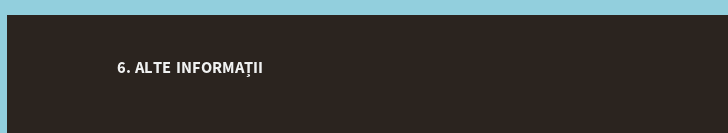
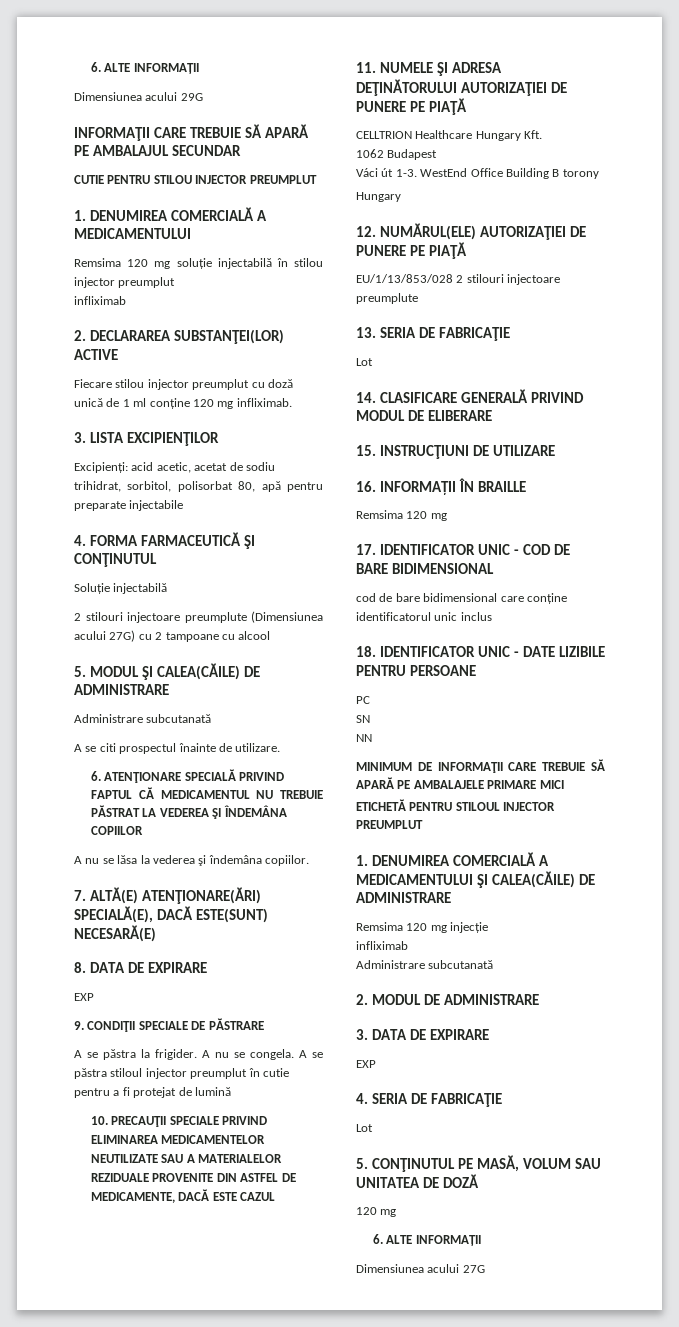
[116,62,263,77] 6. ALTE INFORMAȚII -> [91,62,199,74] [74,92,203,101] [74,124,309,141] [74,145,241,156] [74,175,317,184] [74,207,267,221] [74,228,191,239] [74,258,323,269] [74,277,176,288] [74,296,126,305] [74,329,284,344] [74,349,118,360] [74,379,293,390] [74,398,292,409] [74,432,219,446] [74,462,275,473] [74,481,323,492] [74,500,184,511] [74,532,255,549] [74,553,157,567] [74,583,168,594] [74,611,323,623] [74,630,271,642] [74,663,260,680] [74,684,169,695] [74,714,212,723] [74,743,281,754] [91,769,285,783] [91,787,323,799] [91,805,287,819] [91,826,144,835] [74,855,309,866] [74,887,261,904] [74,906,268,923] [74,925,156,942] [74,962,207,973] [74,993,94,1001] [74,1018,264,1032] [74,1049,323,1060] [74,1068,289,1079] [74,1087,231,1098] [91,1116,268,1127] [91,1135,266,1144] [91,1154,283,1163] [91,1173,296,1182] [91,1189,276,1203] [356,62,502,76] [356,79,567,96] [356,98,467,115] [356,130,543,141] [356,149,438,160] [356,168,599,179] [356,192,401,202] [356,223,586,240] [356,242,467,259] [356,274,561,285] [356,293,418,304] [356,327,510,341] [356,358,373,366] [356,389,584,403] [356,410,492,421] [356,445,555,459] [356,478,526,495] [356,510,447,521] [356,544,570,555] [356,563,494,574] [356,593,567,604] [356,612,492,621] [356,646,605,657] [356,665,476,676] [356,696,370,704] [356,715,370,723] [356,734,372,742] [356,759,605,773] [356,777,564,789] [356,799,556,811] [356,820,423,829] [356,852,549,866] [356,871,595,888] [356,892,451,903] [356,922,489,933] [356,941,408,950] [356,960,494,969] [356,994,539,1005] [356,1029,489,1040] [356,1060,376,1068] [356,1093,502,1107] [356,1124,373,1132] [356,1155,601,1172] [356,1174,479,1188] [356,1207,397,1217] [373,1234,481,1246] [356,1264,485,1273] 6. ALTE INFORMAȚII // Dimensiunea acului 29G // INFORMAŢII CARE TREBUIE SĂ APARĂ PE AMBALAJUL SECUNDAR // CUTIE PENTRU STILOU INJECTOR PREUMPLUT // 1. DENUMIREA COMERCIALĂ A MEDICAMENTULUI // Remsima 120 mg soluție injectabilă în stilou injector preumplut // infliximab // 2. DECLARAREA SUBSTANŢEI(LOR) ACTIVE // Fiecare stilou injector preumplut cu doză unică de 1 ml conține 120 mg infliximab. // 3. LISTA EXCIPIENŢILOR // Excipienți: acid acetic, acetat de sodiu trihidrat, sorbitol, polisorbat 80, apă pentru preparate injectabile // 4. FORMA FARMACEUTICĂ ŞI CONŢINUTUL // Soluție injectabilă // 2 stilouri injectoare preumplute (Dimensiunea acului 27G) cu 2 tampoane cu alcool // 5. MODUL ŞI CALEA(CĂILE) DE ADMINISTRARE // Administrare subcutanată // A se citi prospectul înainte de utilizare. // 6. ATENŢIONARE SPECIALĂ PRIVIND FAPTUL CĂ MEDICAMENTUL NU TREBUIE PĂSTRAT LA VEDEREA ŞI ÎNDEMÂNA COPIILOR // A nu se lăsa la vederea şi îndemâna copiilor. // 7. ALTĂ(E) ATENŢIONARE(ĂRI) SPECIALĂ(E), DACĂ ESTE(SUNT) NECESARĂ(E) // 8. DATA DE EXPIRARE // EXP // 9. CONDIŢII SPECIALE DE PĂSTRARE // A se păstra la frigider. A nu se congela. A se păstra stiloul injector preumplut în cutie pentru a fi protejat de lumină // 10. PRECAUŢII SPECIALE PRIVIND ELIMINAREA MEDICAMENTELOR NEUTILIZATE SAU A MATERIALELOR REZIDUALE PROVENITE DIN ASTFEL DE MEDICAMENTE, DACĂ ESTE CAZUL // 11. NUMELE ŞI ADRESA DEŢINĂTORULUI AUTORIZAŢIEI DE PUNERE PE PIAŢĂ // CELLTRION Healthcare Hungary Kft. // 1062 Budapest // Váci út 1-3. WestEnd Office Building B torony // Hungary // 12. NUMĂRUL(ELE) AUTORIZAŢIEI DE PUNERE PE PIAŢĂ // EU/1/13/853/028 2 stilouri injectoare preumplute // 13. SERIA DE FABRICAŢIE // Lot // 14. CLASIFICARE GENERALĂ PRIVIND MODUL DE ELIBERARE // 15. INSTRUCŢIUNI DE UTILIZARE // 16. INFORMAȚII ÎN BRAILLE // Remsima 120 mg // 17. IDENTIFICATOR UNIC - COD DE BARE BIDIMENSIONAL // cod de bare bidimensional care conține identificatorul unic inclus // 18. IDENTIFICATOR UNIC - DATE LIZIBILE PENTRU PERSOANE // PC // SN // NN // MINIMUM DE INFORMAŢII CARE TREBUIE SĂ APARĂ PE AMBALAJELE PRIMARE MICI // ETICHETĂ PENTRU STILOUL INJECTOR PREUMPLUT // 1. DENUMIREA COMERCIALĂ A MEDICAMENTULUI ŞI CALEA(CĂILE) DE ADMINISTRARE // Remsima 120 mg injecție // infliximab // Administrare subcutanată // 2. MODUL DE ADMINISTRARE // 3. DATA DE EXPIRARE // EXP // 4. SERIA DE FABRICAŢIE // Lot // 5. CONŢINUTUL PE MASĂ, VOLUM SAU UNITATEA DE DOZĂ // 120 mg // 6. ALTE INFORMAȚII // Dimensiunea acului 27G

